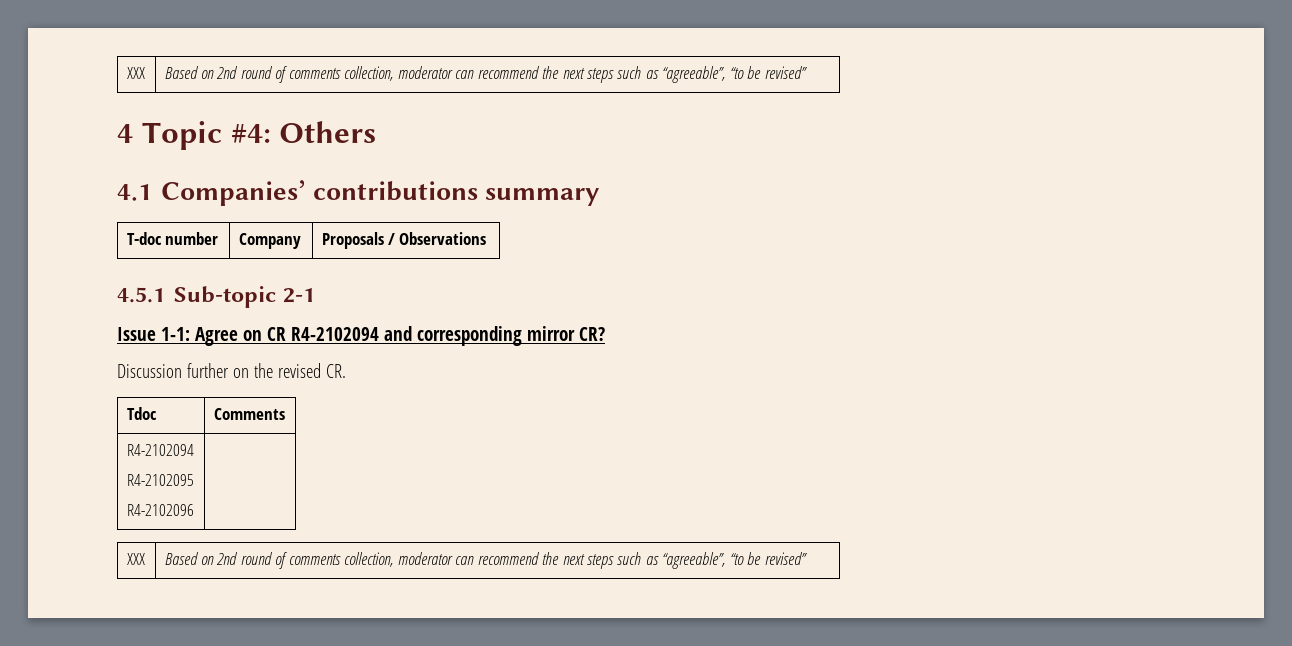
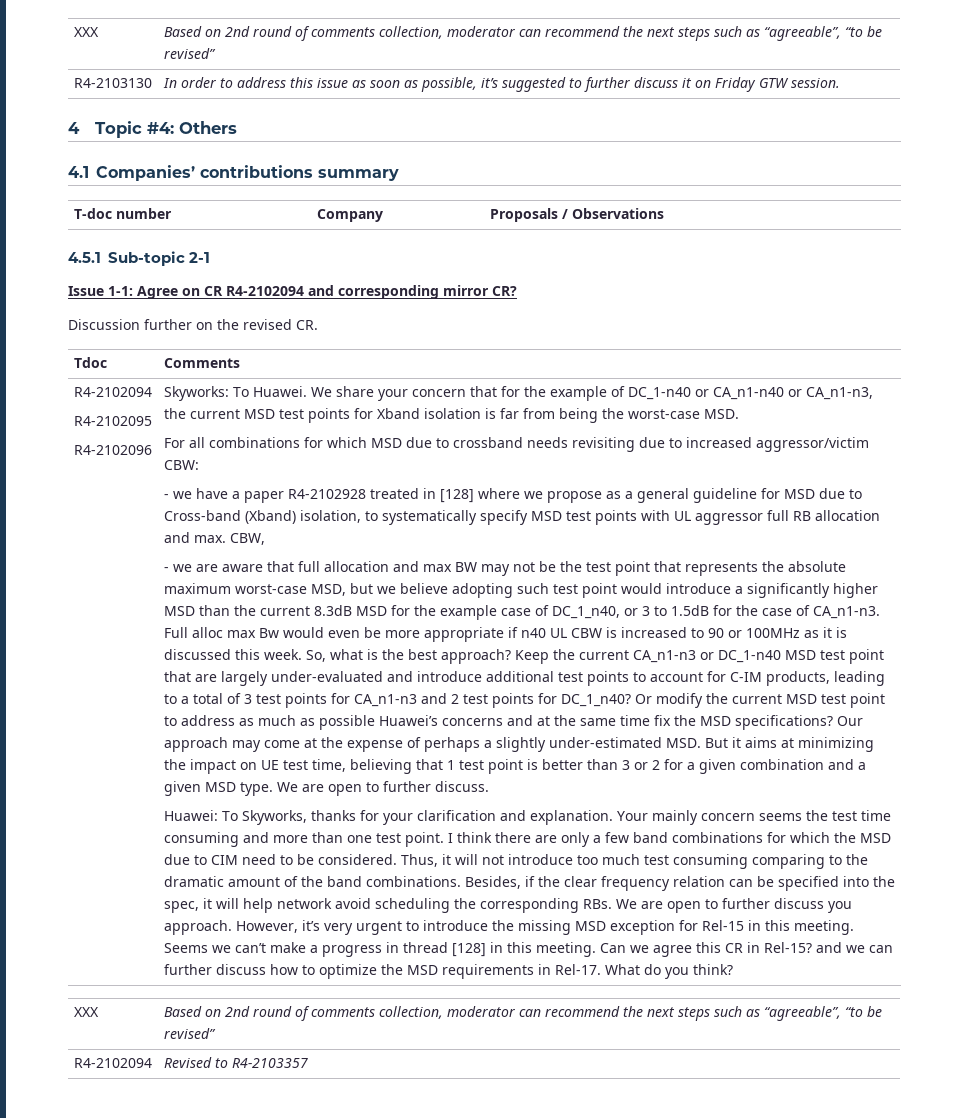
(807, 72) none -> [73,78,152,88] [162,77,840,92] // R4-2103130 | In order to address this issue as soon as possible, it’s suggested to further discuss it on Friday GTW session.
(194, 510) none -> [163,386,873,401] [163,408,739,423] [163,437,869,452] [163,460,199,470] [163,488,862,503] [163,510,880,525] [163,532,265,545] [163,561,846,576] [163,583,878,598] [163,605,880,620] [163,627,847,642] [163,649,884,664] [163,671,885,686] [163,693,885,708] [163,715,863,730] [163,737,874,752] [163,759,866,774] [163,781,489,796] [163,810,891,825] [163,832,891,847] [163,854,868,869] [163,876,895,891] [163,898,852,913] [163,920,854,935] [163,942,893,957] [163,964,733,979] Skyworks: To Huawei. We share your concern that for the example of DC_1-n40 or CA_n1-n40 or CA_n1-n3, the current MSD test points for Xband isolation is far from being the worst-case MSD. // For all combinations for which MSD due to crossband needs revisiting due to increased aggressor/victim CBW: // - we have a paper R4-2102928 treated in [128] where we propose as a general guideline for MSD due to Cross-band (Xband) isolation, to systematically specify MSD test points with UL aggressor full RB allocation and max. CBW, // - we are aware that full allocation and max BW may not be the test point that represents the absolute maximum worst-case MSD, but we believe adopting such test point would introduce a significantly higher MSD than the current 8.3dB MSD for the example case of DC_1_n40, or 3 to 1.5dB for the case of CA_n1-n3. Full alloc max Bw would even be more appropriate if n40 UL CBW is increased to 90 or 100MHz as it is discussed this week. So, what is the best approach? Keep the current CA_n1-n3 or DC_1-n40 MSD test point that are largely under-evaluated and introduce additional test points to account for C-IM products, leading to a total of 3 test points for CA_n1-n3 and 2 test points for DC_1_n40? Or modify the current MSD test point to address as much as possible Huawei’s concerns and at the same time fix the MSD specifications? Our approach may come at the expense of perhaps a slightly under-estimated MSD. But it aims at minimizing the impact on UE test time, believing that 1 test point is better than 3 or 2 for a given combination and a given MSD type. We are open to further discuss. // Huawei: To Skyworks, thanks for your clarification and explanation. Your mainly concern seems the test time consuming and more than one test point. I think there are only a few band combinations for which the MSD due to CIM need to be considered. Thus, it will not introduce too much test consuming comparing to the dramatic amount of the band combinations. Besides, if the clear frequency relation can be specified into the spec, it will help network avoid scheduling the corresponding RBs. We are open to further discuss you approach. However, it’s very urgent to introduce the missing MSD exception for Rel-15 in this meeting. Seems we can’t make a progress in thread [128] in this meeting. Can we agree this CR in Rel-15? and we can further discuss how to optimize the MSD requirements in Rel-17. What do you think?
(807, 558) none -> [73,1058,152,1068] [163,1057,308,1068] // R4-2102094 | Revised to R4-2103357

